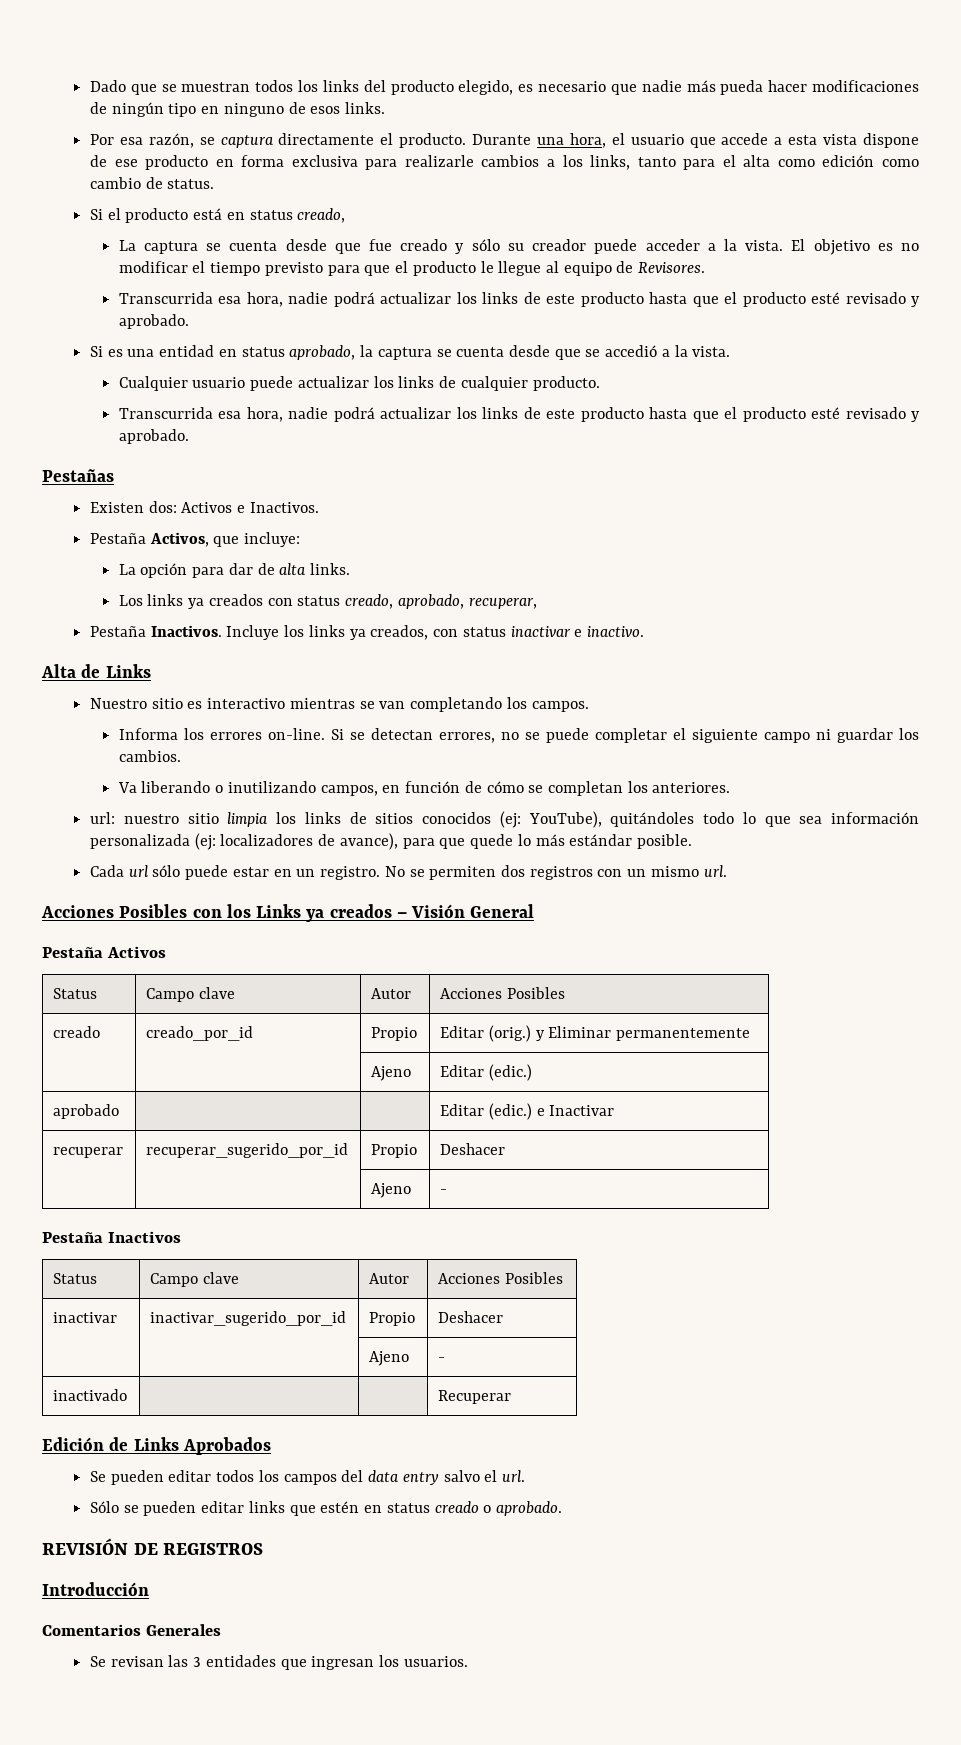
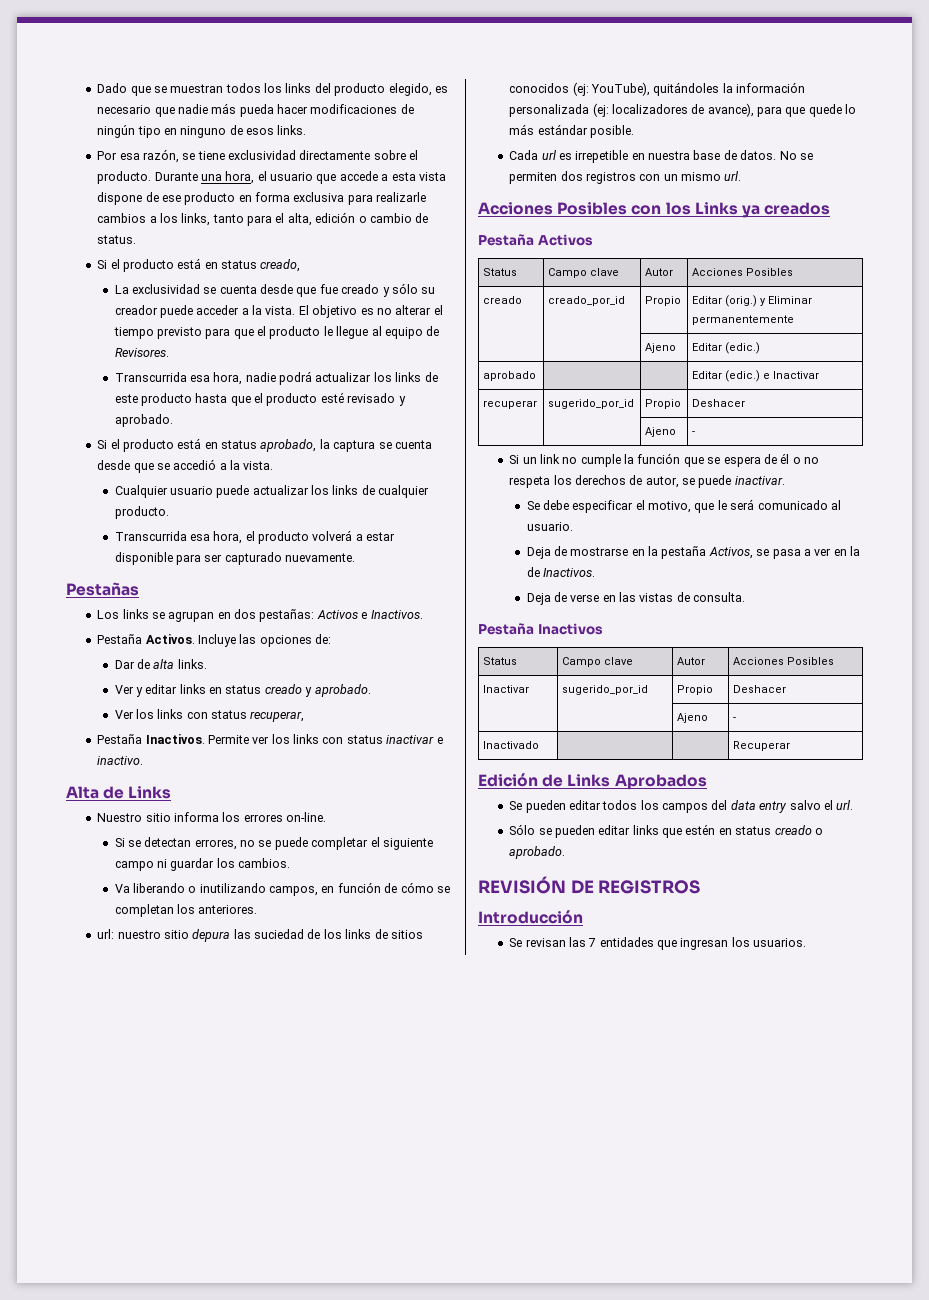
[220,133,375,148] captura directamente -> [197,150,406,160] tiene exclusividad directamente sobre
[743,155,919,167] alta como edición como -> [287,212,367,226] alta, edición o
[143,241,198,254] captura -> [131,284,200,294] exclusividad
[118,261,188,273] modificar -> [395,305,432,315] alterar
[107,345,215,357] es una entidad -> [110,438,202,452] el producto está
[288,407,921,422] [118,429,189,444] [42,469,114,482] [89,501,319,513] [89,532,301,547] [118,563,351,578] [118,594,537,609] [89,625,429,640] nadie podrá actualizar los links de este producto hasta que el producto esté revisado y aprobado. // Pestañas // Existen dos: Activos e Inactivos. // Pestaña Activos, que incluye: // La opción para dar de alta links. // Los links ya creados con status creado, aprobado, recuperar, // Pestaña Inactivos. Incluye los links ya creados, -> [245,530,396,544] [114,552,356,565] [66,582,139,596] [97,609,423,622] [97,634,332,647] [114,659,207,669] [114,684,371,697] [114,709,305,722] [97,734,320,744] el producto volverá a estar disponible para ser capturado nuevamente. // Pestañas // Los links se agrupan en dos pestañas: Activos e Inactivos. // Pestaña Activos. Incluye las opciones de: // Dar de alta links. // Ver y editar links en status creado y aprobado. // Ver los links con status recuperar, // Pestaña Inactivos. Permite ver los links
[187,697,589,712] [118,728,178,740] es interactivo mientras se van completando los campos. // Informa -> [173,812,219,822] informa
(325, 734) none -> (327, 817) //
[227,812,269,827] limpia -> [192,929,321,942] depura las suciedad de
[702,812,823,827] todo lo que sea -> [722,83,733,93] la
[152,865,381,880] sólo puede estar en un registro. -> [558,150,777,163] es irrepetible en nuestra base de datos.
[396,904,535,918] – Visión General -> (831, 208) none
[146,1143,349,1158] [371,1144,418,1158] [440,1143,506,1155] [371,1183,412,1198] [440,1189,448,1194] recuperar_sugerido_por_id | Propio | Deshacer // | | Ajeno | - -> [548,399,635,409] [645,399,682,409] [692,399,746,407] [645,427,677,437] [692,431,696,435] [509,453,820,467] [509,475,785,488] [526,499,841,513] [526,522,573,531] [526,546,861,559] [526,567,595,577] [526,592,746,605] sugerido_por_id | Propio | Deshacer // | | Ajeno | - // Si un link no cumple la función que se espera de él o no respeta los derechos de autor, se puede inactivar. // Se debe especificar el motivo, que le será comunicado al usuario. // Deja de mostrarse en la pestaña Activos, se pasa a ver en la de Inactivos. // Deja de verse en las vistas de consulta.
[53,1312,118,1323] [150,1311,347,1326] [369,1312,416,1326] [438,1311,504,1323] [369,1351,410,1366] [438,1357,446,1362] [53,1389,128,1401] inactivar | inactivar_sugerido_por_id | Propio | Deshacer // | | Ajeno | - // inactivado -> [483,685,530,693] [562,685,649,695] [677,685,714,695] [733,685,787,693] [677,713,709,723] [733,717,737,721] [483,741,540,749] Inactivar | sugerido_por_id | Propio | Deshacer // | | Ajeno | - // Inactivado
[42,1624,221,1636] // Comentarios Generales -> (583, 917) none
[193,1657,202,1667] 3 -> [588,938,597,947] 7

